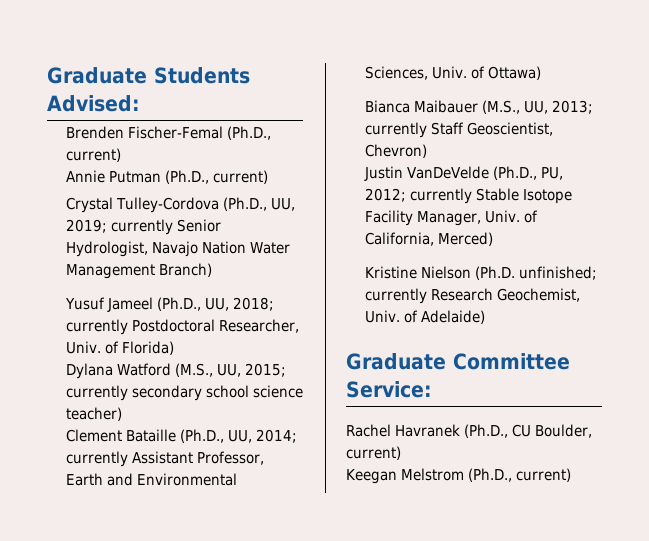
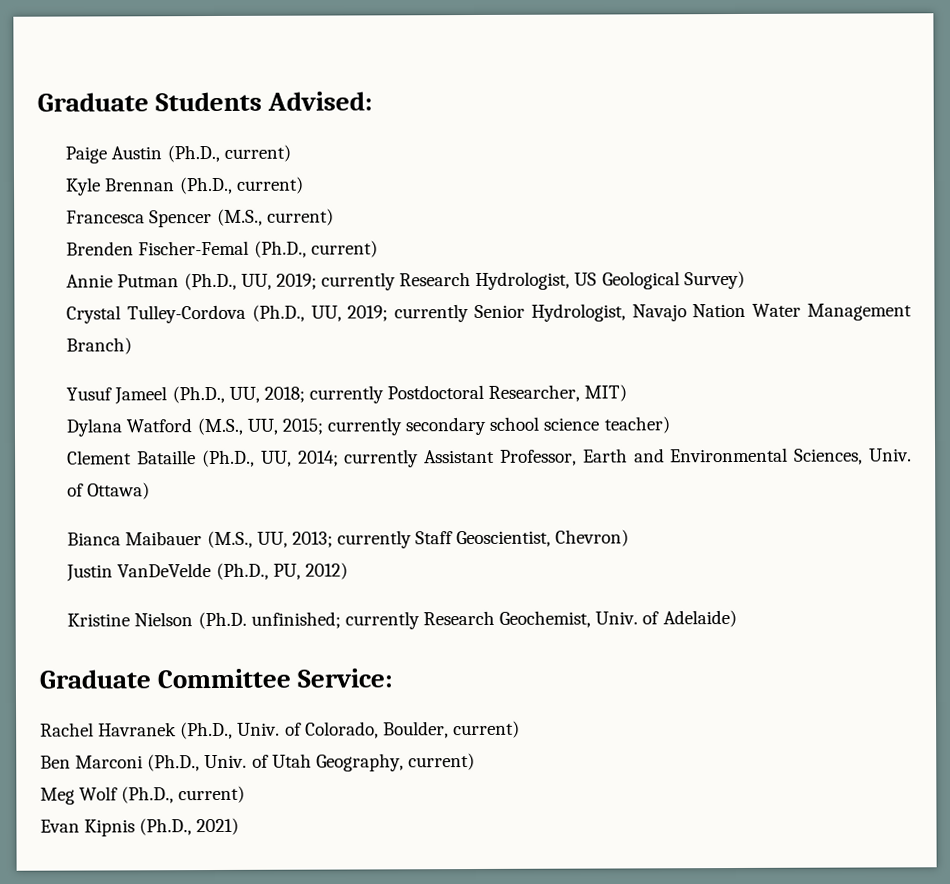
(140, 103) none -> [65,144,291,164] [65,176,304,196] [66,208,334,228] // Paige Austin (Ph.D., current) // Kyle Brennan (Ph.D., current) // Francesca Spencer (M.S., current)
[212,170,268,184] current) -> [240,270,745,291] UU, 2019; currently Research Hydrologist, US Geological Survey)
[65,341,174,355] Univ. of Florida) -> [584,384,628,402] MIT)
[364,188,572,204] [364,210,538,226] [364,232,493,246] 2012; currently Stable Isotope Facility Manager, Univ. of California, Merced) -> [304,562,348,580] 2012)
[512,424,532,437] CU -> [237,721,379,739] Univ. of Colorado,
[346,468,572,484] Keegan Melstrom (Ph.D., current) -> [40,753,475,772] [40,785,246,805] [40,817,240,837] Ben Marconi (Ph.D., Univ. of Utah Geography, current) // Meg Wolf (Ph.D., current) // Evan Kipnis (Ph.D., 2021)

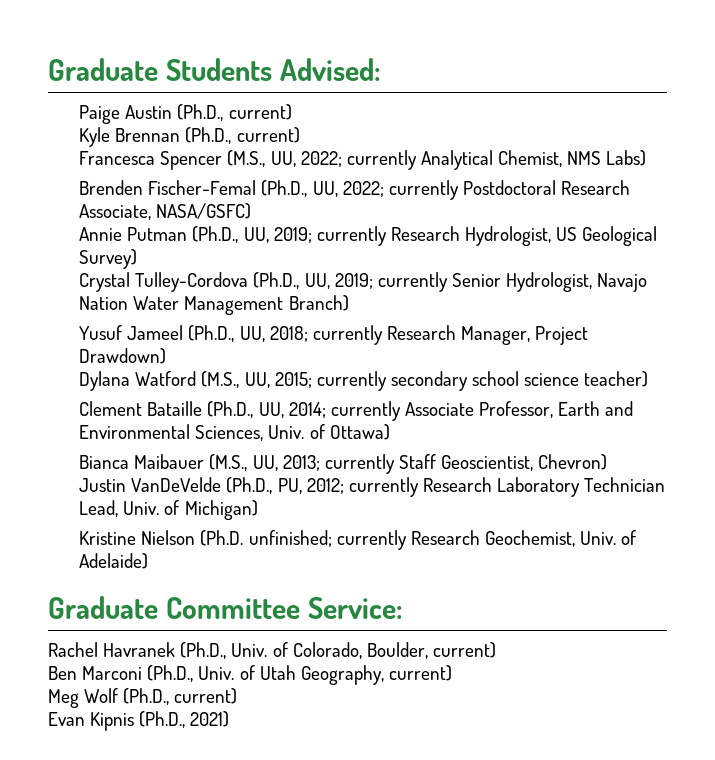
[266,208,334,226] [66,240,378,258] current) // Brenden Fischer-Femal (Ph.D., current) -> [270,150,647,170] [79,180,631,200] [79,203,252,220] UU, 2022; currently Analytical Chemist, NMS Labs) // Brenden Fischer-Femal (Ph.D., UU, 2022; currently Postdoctoral Research Associate, NASA/GSFC)
[387,384,628,402] Postdoctoral Researcher, MIT) -> [386,325,589,345] [79,348,167,364] Research Manager, Project Drawdown)
[424,449,496,464] Assistant -> [404,402,474,416] Associate
[304,562,348,580] 2012) -> [306,477,666,497] [79,500,258,520] 2012; currently Research Laboratory Technician Lead, Univ. of Michigan)

